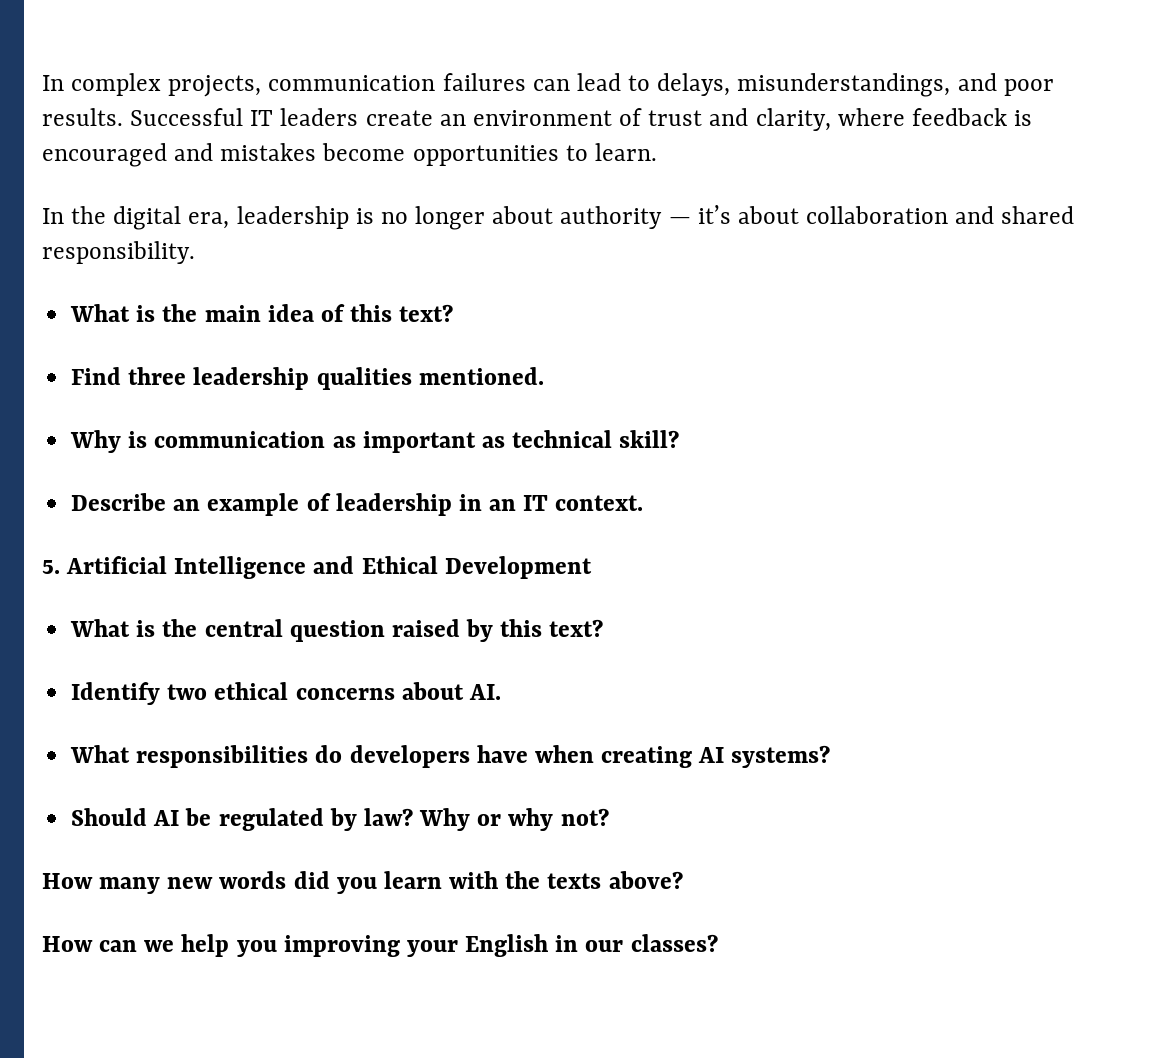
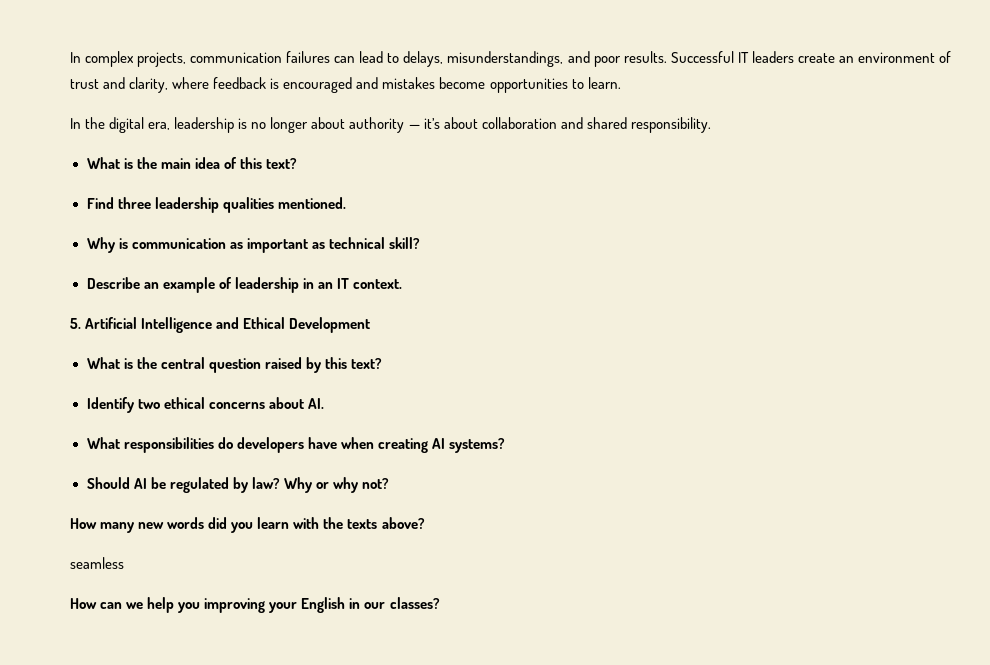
(683, 880) none -> [70,557,124,569] // seamless

